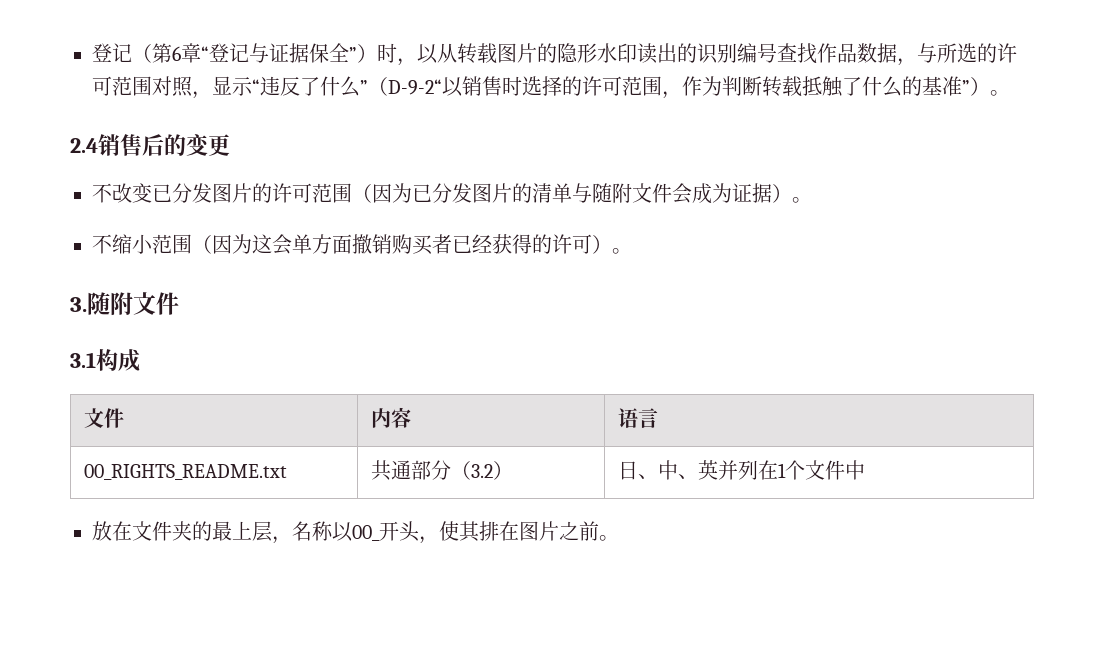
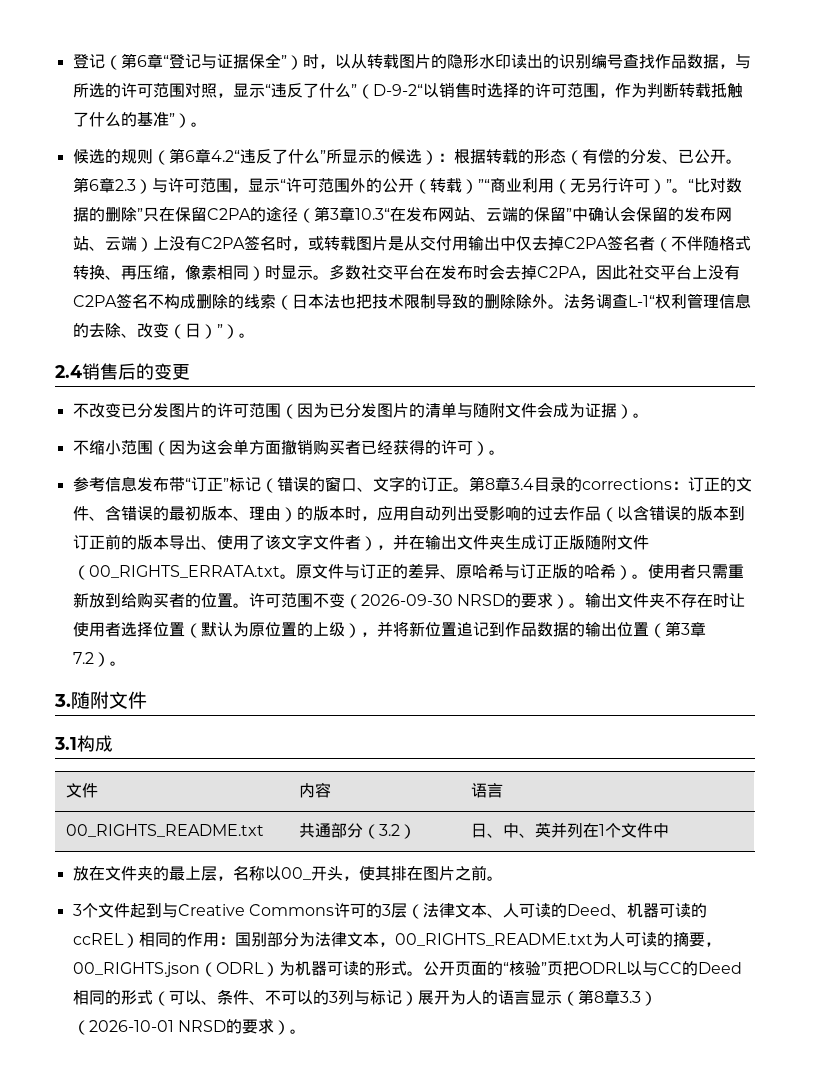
(1010, 93) none -> [72,148,742,165] [72,177,742,194] [72,206,732,223] [72,235,751,252] [72,264,740,281] [72,293,751,310] [72,323,255,339] // 候选的规则（第6章4.2“违反了什么”所显示的候选）：根据转载的形态（有偿的分发、已公开。第6章2.3）与许可范围，显示“许可范围外的公开（转载）”“商业利用（无另行许可）”。“比对数据的删除”只在保留C2PA的途径（第3章10.3“在发布网站、云端的保留”中确认会保留的发布网站、云端）上没有C2PA签名时，或转载图片是从交付用输出中仅去掉C2PA签名者（不伴随格式转换、再压缩，像素相同）时显示。多数社交平台在发布时会去掉C2PA，因此社交平台上没有C2PA签名不构成删除的线索（日本法也把技术限制导致的删除除外。法务调查L-1“权利管理信息的去除、改变（日）”）。
(632, 251) none -> [72,476,752,493] [72,505,745,522] [72,534,649,551] [72,563,744,580] [72,592,745,609] [72,621,706,638] [72,652,126,667] // 参考信息发布带“订正”标记（错误的窗口、文字的订正。第8章3.4目录的corrections：订正的文件、含错误的最初版本、理由）的版本时，应用自动列出受影响的过去作品（以含错误的版本到订正前的版本导出、使用了该文字文件者），并在输出文件夹生成订正版随附文件（00_RIGHTS_ERRATA.txt。原文件与订正的差异、原哈希与订正版的哈希）。使用者只需重新放到给购买者的位置。许可范围不变（2026-09-30 NRSD的要求）。输出文件夹不存在时让使用者选择位置（默认为原位置的上级），并将新位置追记到作品数据的输出位置（第3章7.2）。
(619, 538) none -> [72,903,707,919] [72,931,721,948] [72,961,742,977] [72,989,657,1006] [72,1018,306,1035] // 3个文件起到与Creative Commons许可的3层（法律文本、人可读的Deed、机器可读的ccREL）相同的作用：国别部分为法律文本，00_RIGHTS_README.txt为人可读的摘要，00_RIGHTS.json（ODRL）为机器可读的形式。公开页面的“核验”页把ODRL以与CC的Deed相同的形式（可以、条件、不可以的3列与标记）展开为人的语言显示（第8章3.3）（2026-10-01 NRSD的要求）。

